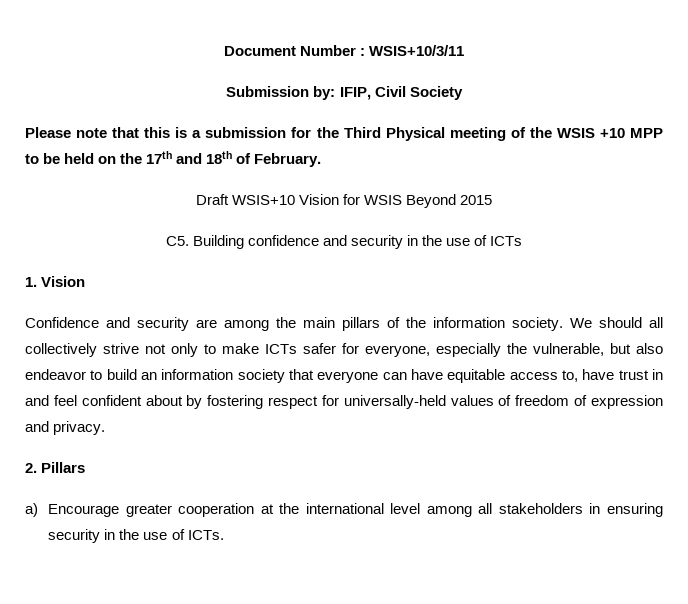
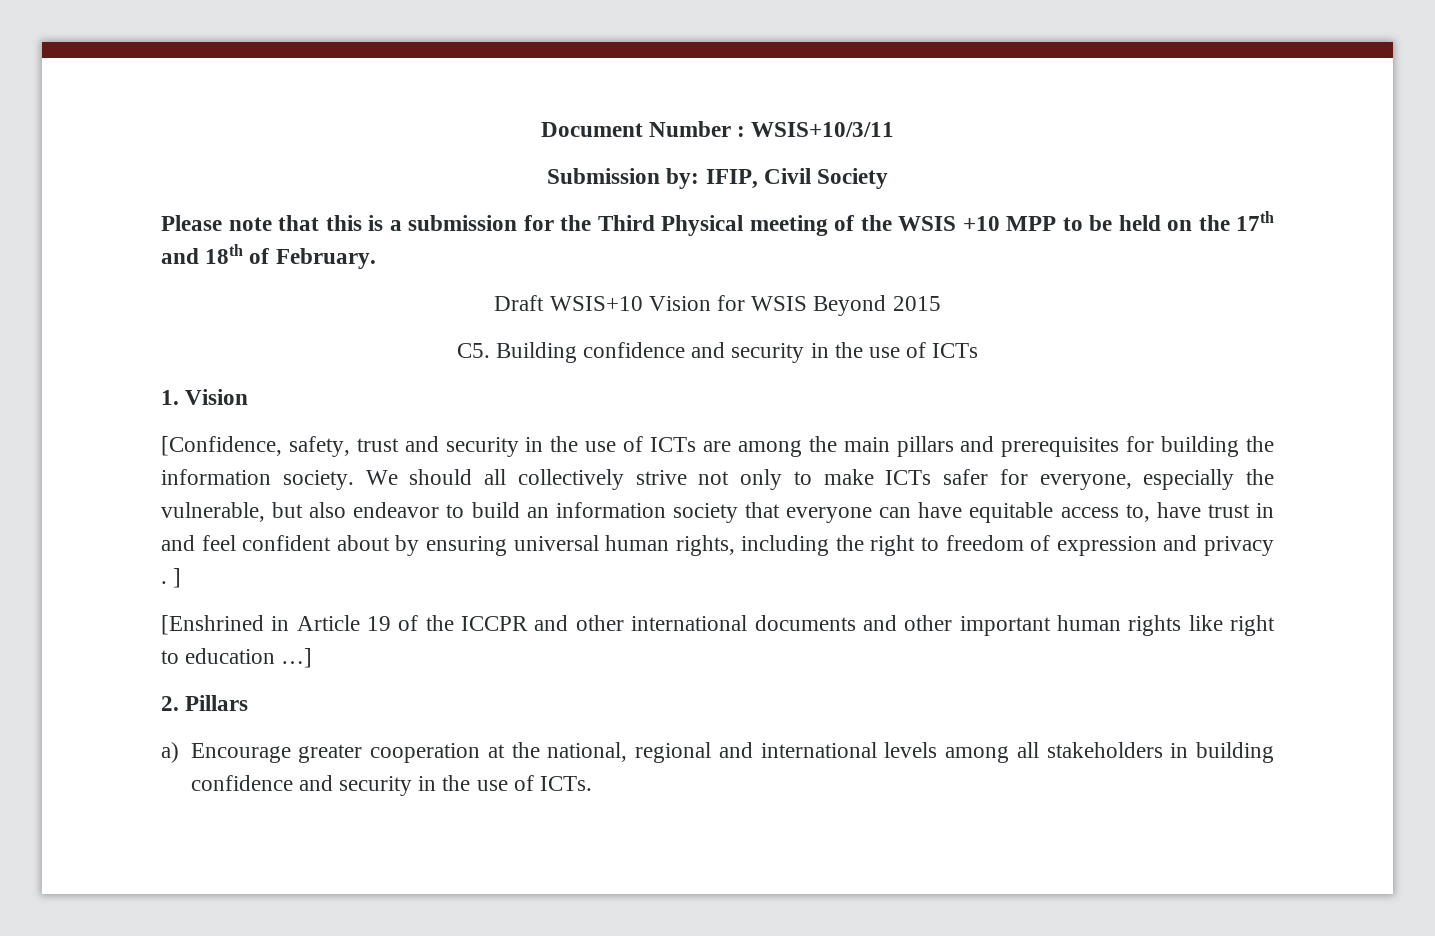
[25,317,189,331] Confidence and security -> [161,436,697,457] [Confidence, safety, trust and security in the use of ICTs
[387,317,400,328] of -> [960,436,1240,457] and prerequisites for building
[207,395,663,409] [25,421,106,435] fostering respect for universally-held values of freedom of expression and privacy. -> [425,535,1274,556] [161,568,182,588] [161,615,1275,636] [161,648,313,668] ensuring universal human rights, including the right to freedom of expression and privacy . ] // [Enshrined in Article 19 of the ICCPR and other international documents and other important human rights like right to education …]
[305,503,421,514] international level -> [547,742,938,763] national, regional and international levels
[607,503,663,517] ensuring -> [1196,742,1274,763] [190,775,333,791] building confidence and

